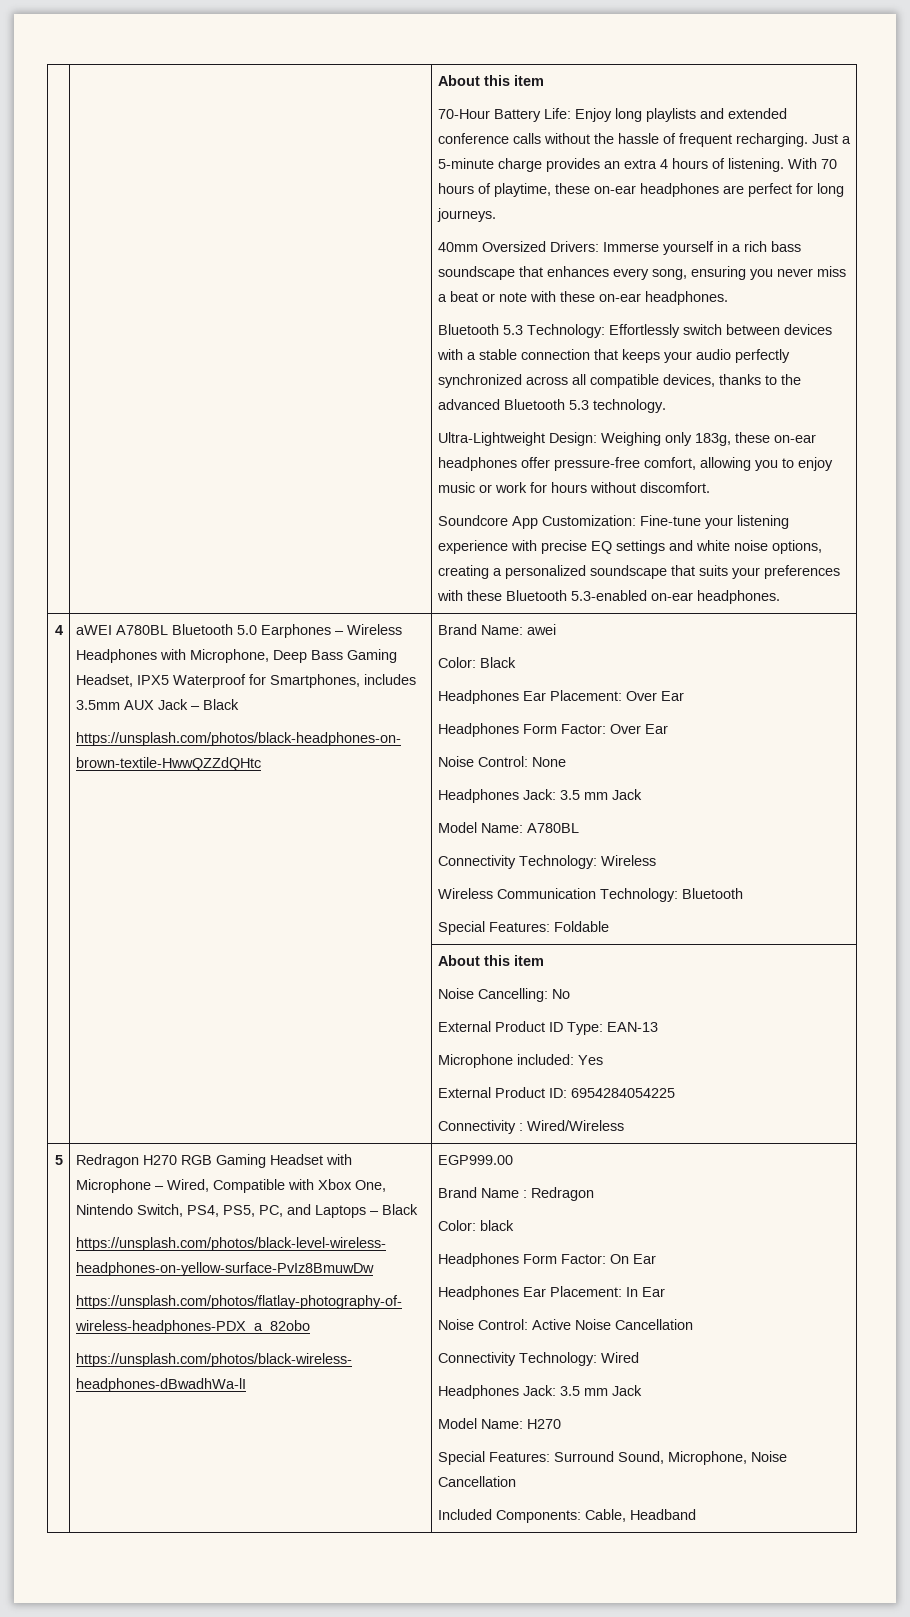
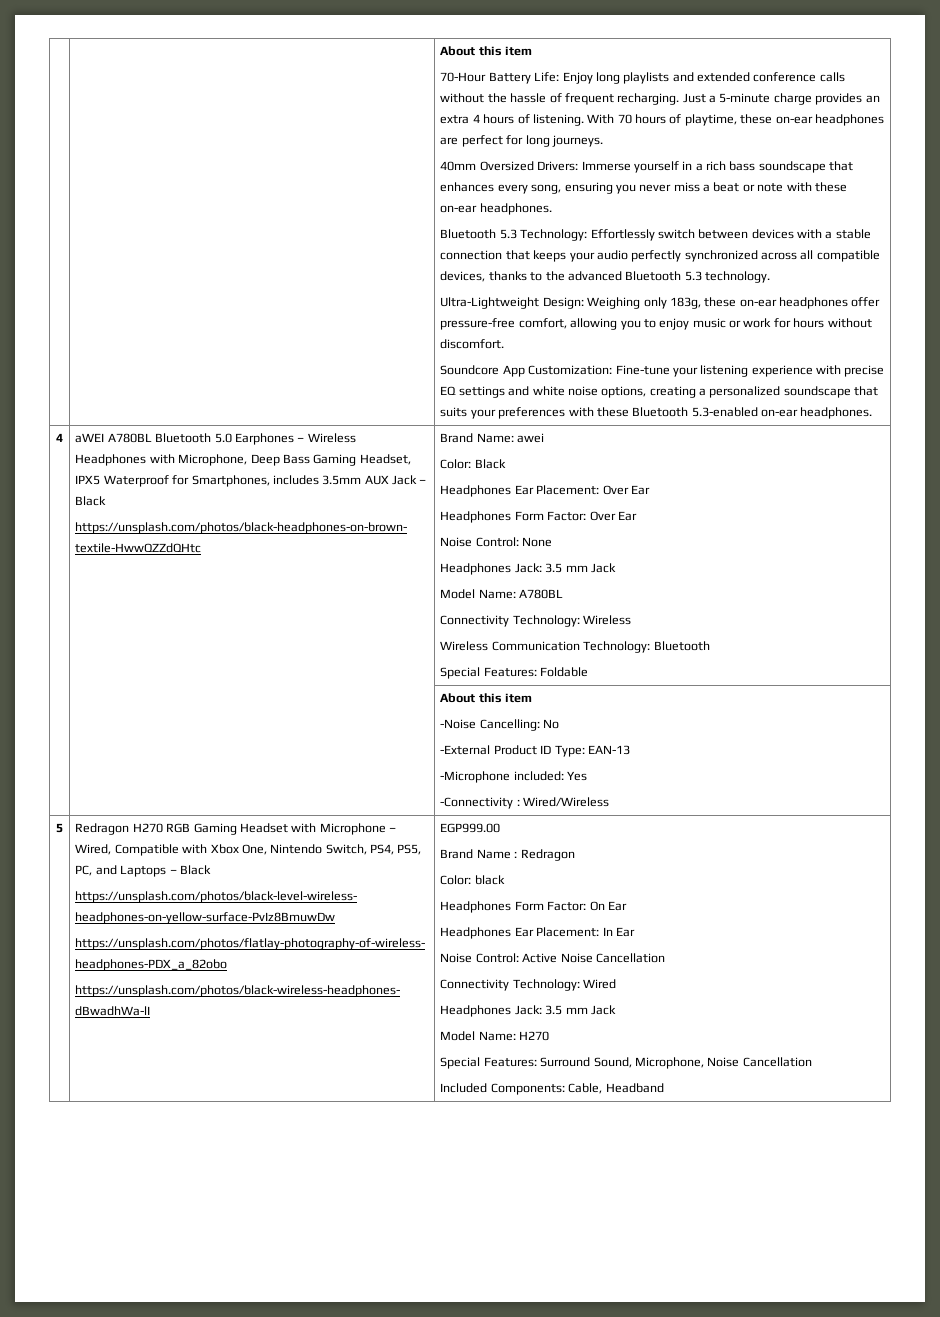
[437,988,474,999] Noise -> [440,719,477,729] -Noise
[437,1021,491,1032] External -> [440,745,491,755] -External
[437,1054,513,1068] Microphone -> [440,771,511,783] -Microphone
[437,1087,675,1098] [437,1120,516,1134] External Product ID: 6954284054225 // Connectivity -> [440,797,514,809] -Connectivity

